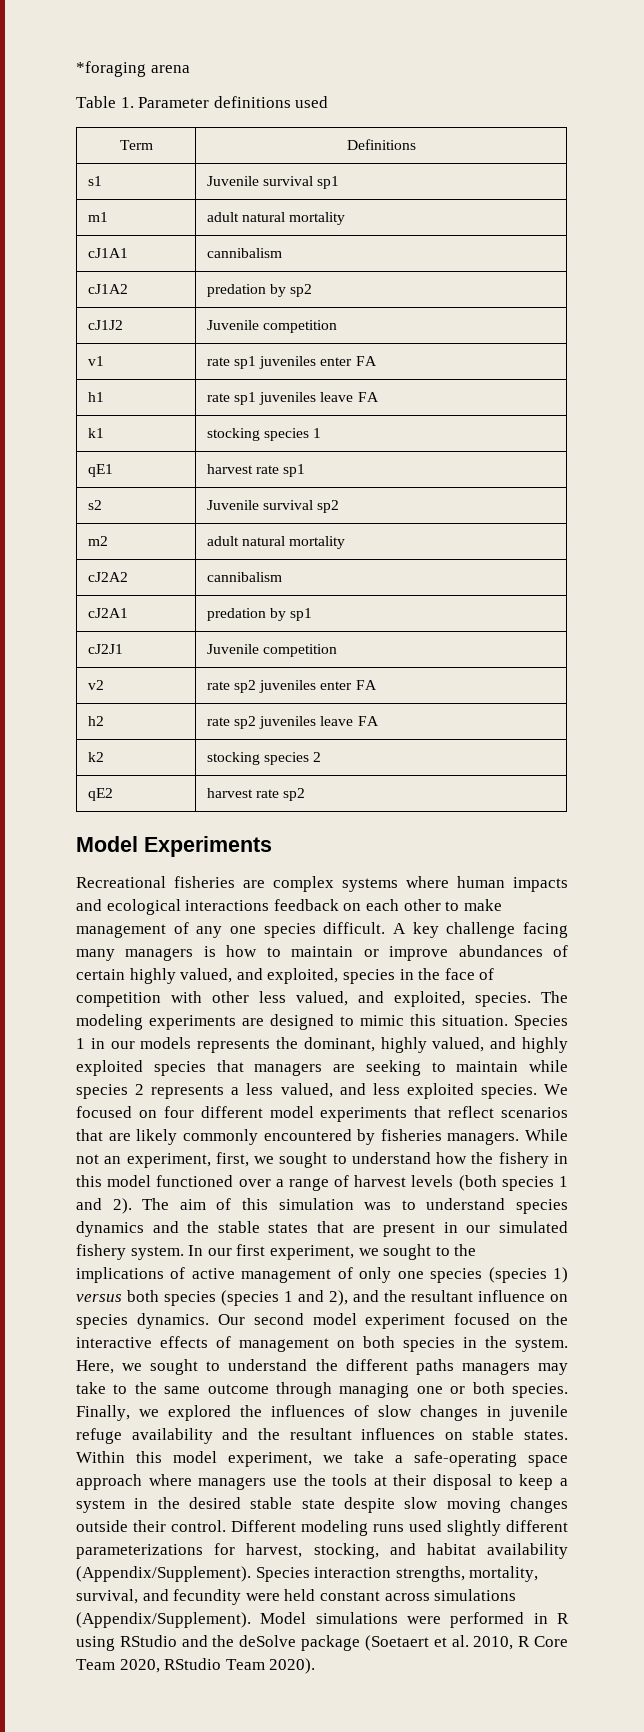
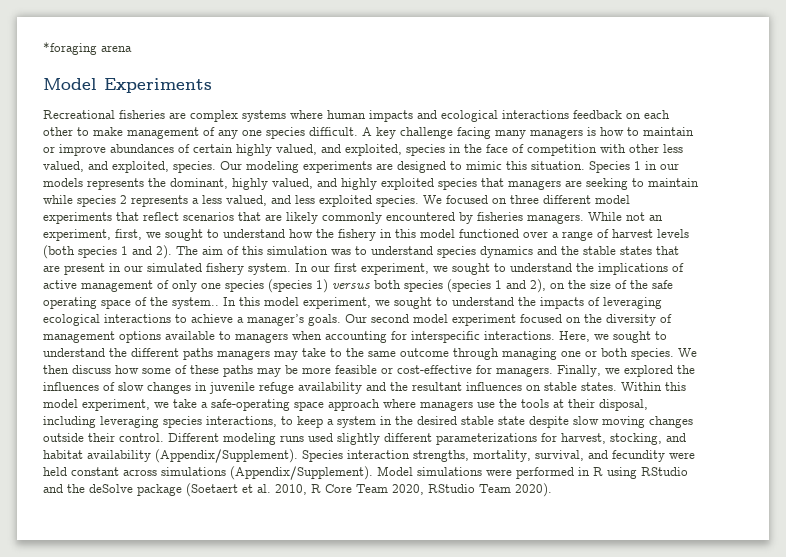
[76,96,329,108] [119,140,153,150] [346,139,416,150] [87,176,102,186] [206,176,340,189] [87,212,108,222] [206,212,346,225] [87,248,128,258] [206,248,282,258] [87,284,128,294] [206,284,313,297] [87,320,123,330] [206,320,337,333] [87,356,104,366] [206,356,377,369] [87,392,104,402] [206,392,379,405] [87,428,104,438] [206,428,322,441] [87,464,113,477] [206,464,306,477] [87,500,102,510] [206,500,340,513] [87,536,108,546] [206,536,346,549] [87,572,128,582] [206,572,282,582] [87,608,128,618] [206,608,313,621] [87,644,123,654] [206,644,337,657] [87,680,104,690] [206,680,377,693] [87,716,104,726] [206,716,379,729] [87,752,104,762] [206,752,322,765] [87,788,113,801] [206,788,306,801] // Table 1. Parameter definitions used // Term | Definitions // s1 | Juvenile survival sp1 // m1 | adult natural mortality // cJ1A1 | cannibalism // cJ1A2 | predation by sp2 // cJ1J2 | Juvenile competition // v1 | rate sp1 juveniles enter FA // h1 | rate sp1 juveniles leave FA // k1 | stocking species 1 // qE1 | harvest rate sp1 // s2 | Juvenile survival sp2 // m2 | adult natural mortality // cJ2A2 | cannibalism // cJ2A1 | predation by sp1 // cJ2J1 | Juvenile competition // v2 | rate sp2 juveniles enter FA // h2 | rate sp2 juveniles leave FA // k2 | stocking species 2 // qE2 | harvest rate sp2 -> (132, 48) none
[541,991,568,1003] The -> [220,161,242,170] Our
[163,1106,194,1118] four -> [510,195,539,204] three
(450, 1251) none -> [510,263,572,272] understand
[353,1290,568,1302] [76,1313,209,1329] and the resultant influence on species dynamics. -> [550,280,673,289] [43,297,662,309] [43,314,341,326] on the size of the safe operating space of the system.. In this model experiment, we sought to understand the impacts of leveraging ecological interactions to achieve a manager’s goals.
[76,1336,568,1352] interactive effects of management on both species in the system. -> [606,314,672,326] [43,331,555,343] diversity of management options available to managers when accounting for interspecific interactions.
(568, 1390) none -> [678,348,697,357] [43,365,553,377] We then discuss how some of these paths may be more feasible or cost-effective for managers.
[433,1474,493,1490] disposal -> [599,399,648,411] [43,416,277,428] disposal, including leveraging species interactions,

